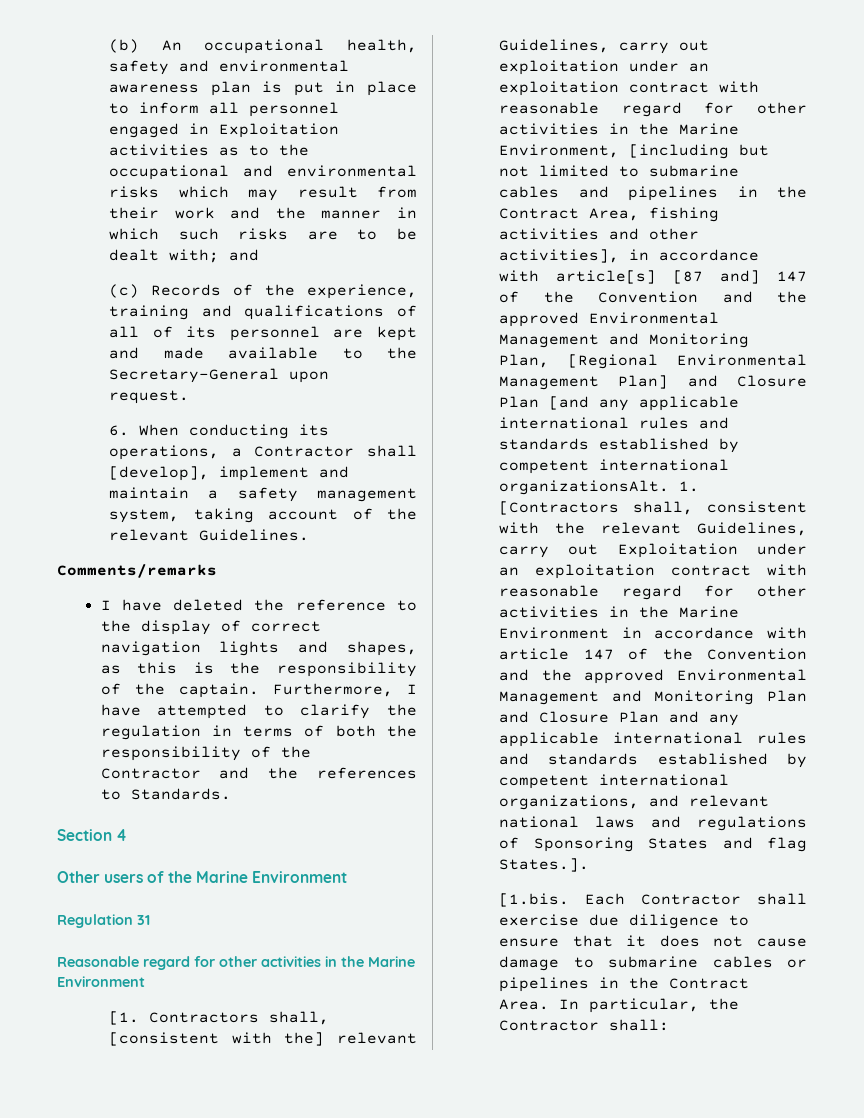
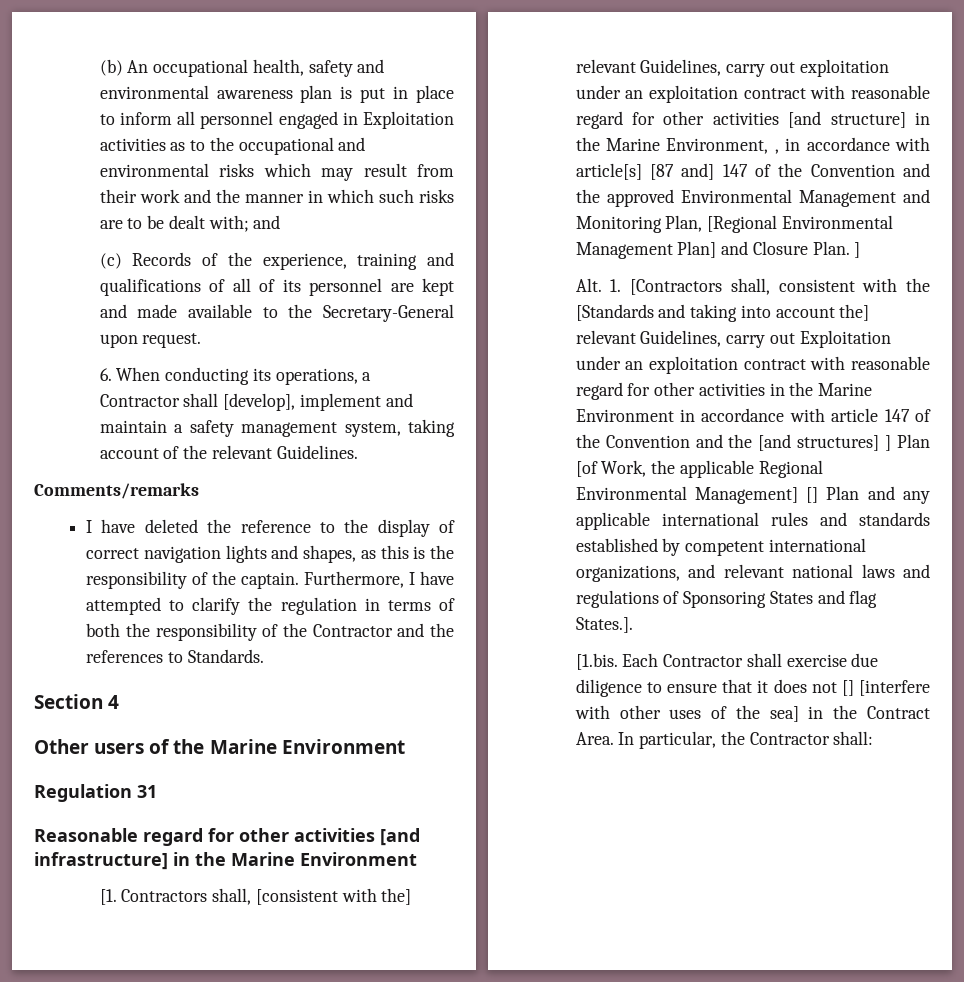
(321, 961) none -> [380,828,420,846] [34,852,168,870] [and infrastructure]
(600, 129) none -> [788,111,906,128] [and structure]
[629,144,770,159] [499,165,740,177] [499,186,807,201] [499,207,720,222] [499,228,700,240] [499,249,620,263] [including but not limited to submarine cables and pipelines in the Contract Area, fishing activities and other activities], -> [774,149,779,154] ,
[499,396,740,411] [499,417,730,429] [499,438,740,453] [499,459,730,474] [499,480,670,495] Plan [and any applicable international rules and standards established by competent international organizationsAlt. -> [812,241,861,258] [575,278,602,292] Plan. ] // Alt.
(586, 528) none -> [575,304,870,322] [Standards and taking into account the]
[584,669,807,684] [499,690,807,705] [499,711,610,723] approved Environmental Management and Monitoring Plan and Closure -> [758,434,930,451] [575,460,823,478] [575,486,819,504] [and structures] ] Plan [of Work, the applicable Regional Environmental Management] []
[757,938,807,947] [499,956,807,971] [499,977,590,992] cause damage to submarine cables or pipelines -> [841,680,930,696] [574,705,799,722] [] [interfere with other uses of the sea]

